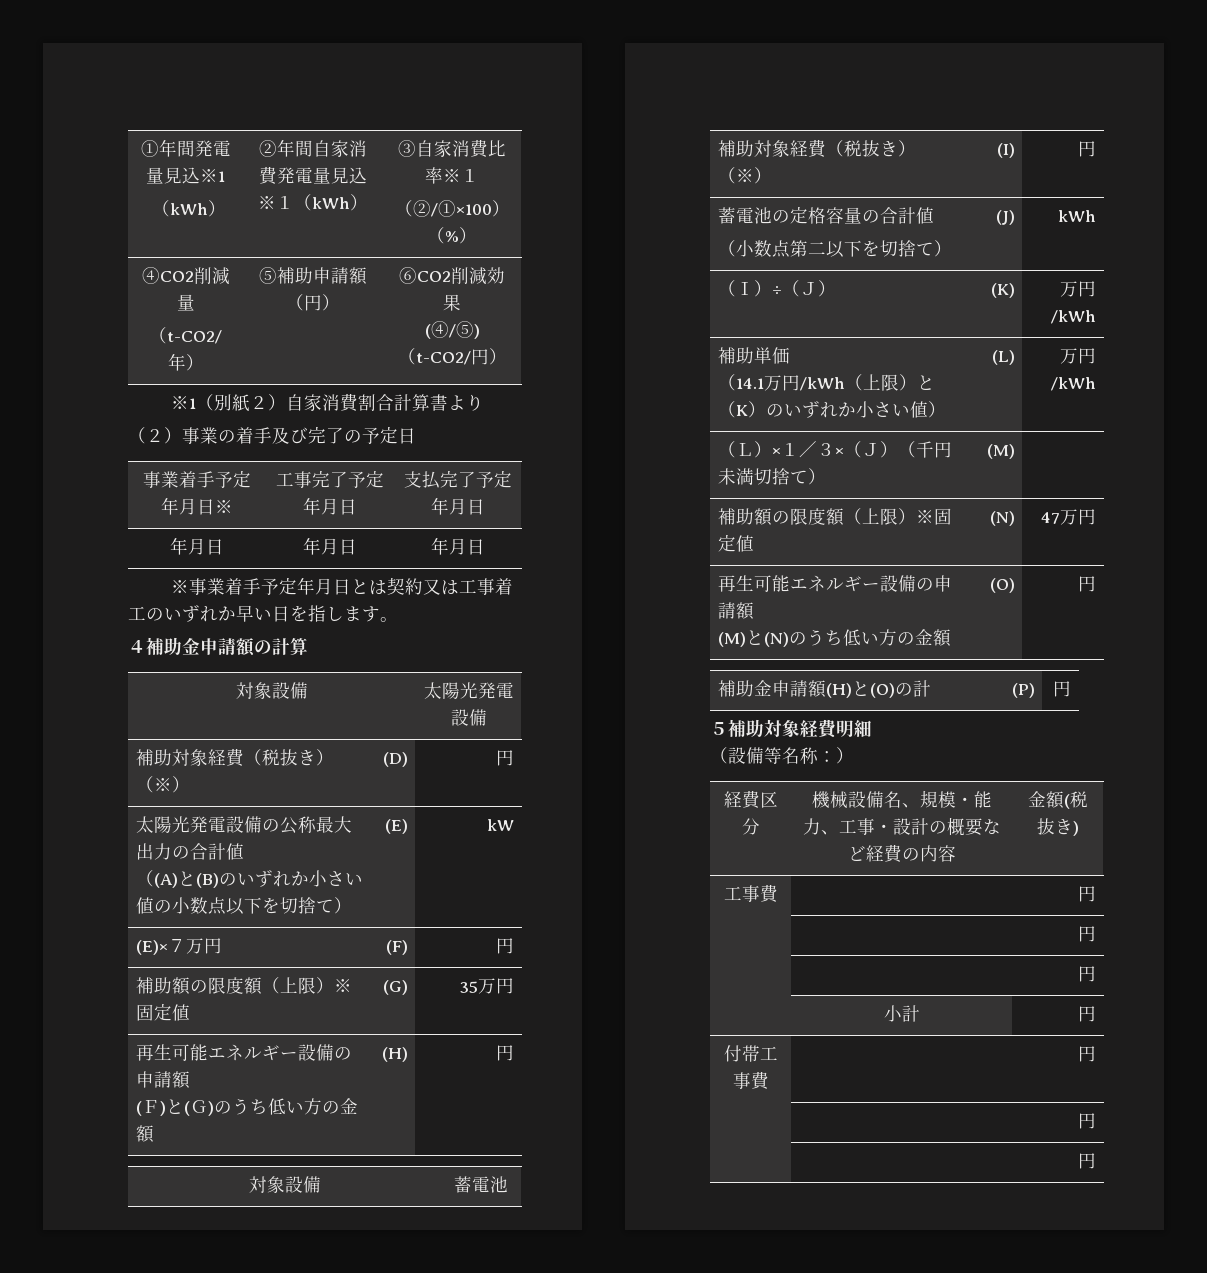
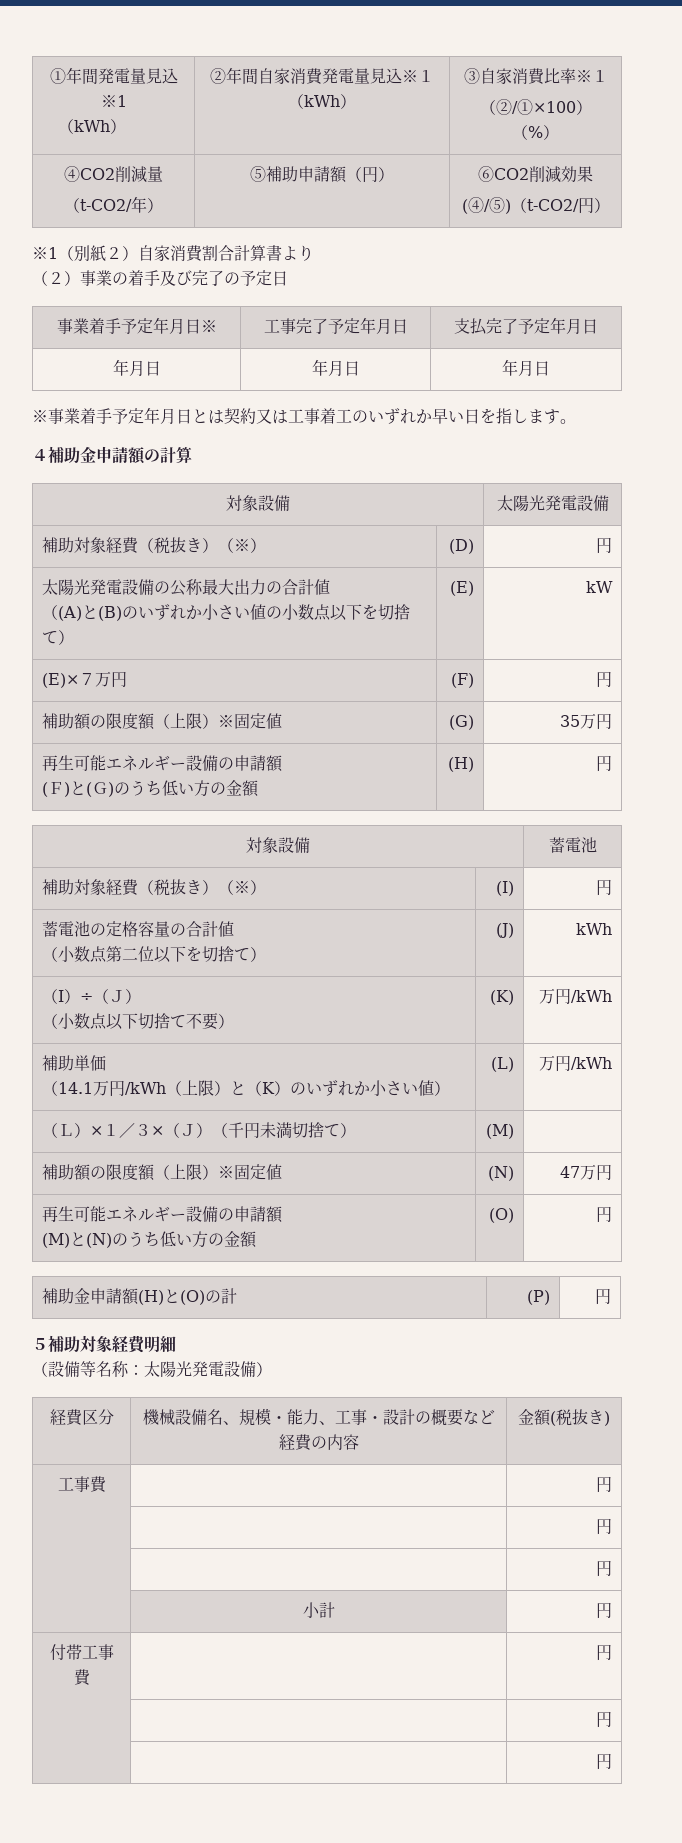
(827, 248) none -> [137,946,154,962] 位
(837, 288) none -> [41,1013,234,1030] // （小数点以下切捨て不要）
(836, 756) none -> [144,1361,256,1378] 太陽光発電設備

